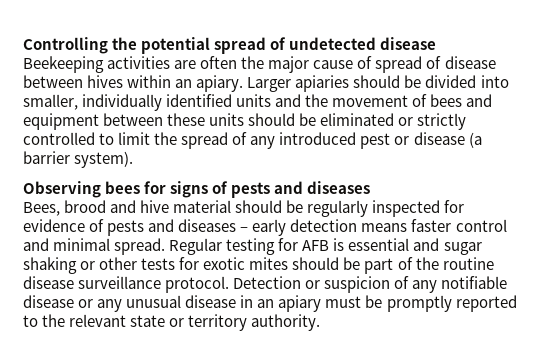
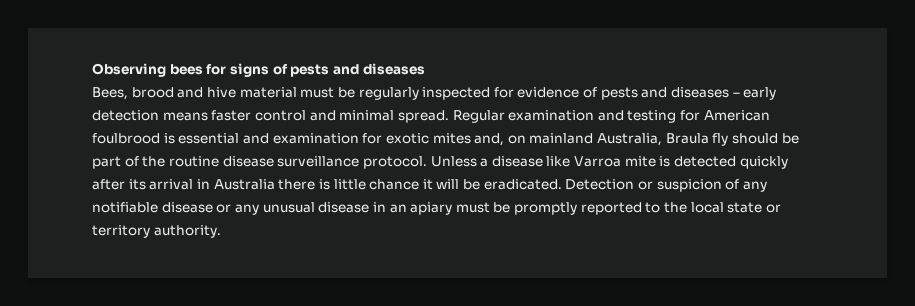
[23,37,437,54] [23,56,496,73] [23,75,509,92] [23,94,493,111] [23,113,467,130] [23,132,482,149] [23,151,134,168] Controlling the potential spread of undetected disease // Beekeeping activities are often the major cause of spread of disease between hives within an apiary. Larger apiaries should be divided into smaller, individually identified units and the movement of bees and equipment between these units should be eliminated or strictly controlled to limit the spread of any introduced pest or disease (a barrier system). // -> (92, 70) none
[235,200,283,213] should -> [300,87,335,98] must
[226,238,482,255] [23,257,289,274] testing for AFB is essential and sugar shaking or other tests for exotic mites -> [508,110,770,123] [92,133,729,146] examination and testing for American foulbrood is essential and examination for exotic mites and, on mainland Australia, Braula fly
(230, 284) none -> [430,156,788,169] [92,179,562,190] Unless a disease like Varroa mite is detected quickly after its arrival in Australia there is little chance it will be eradicated.
[69,314,127,327] relevant -> [690,202,724,213] local

